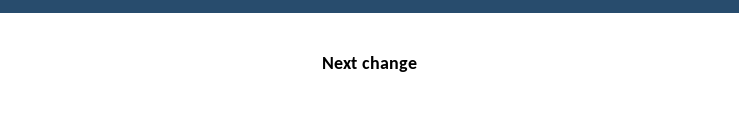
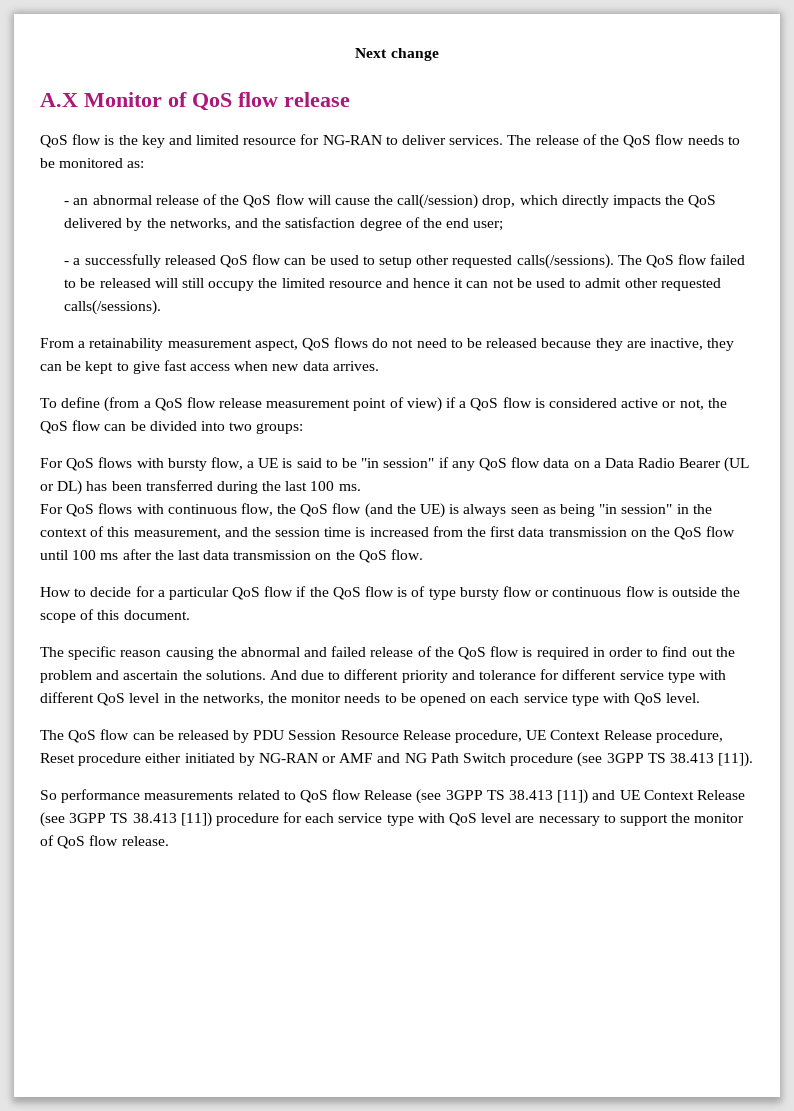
(417, 64) none -> [40,92,350,111] [40,134,740,148] [40,158,145,168] [64,194,717,209] [64,217,504,231] [64,254,746,269] [64,278,721,291] [64,300,162,315] [40,337,735,351] [40,360,379,374] [40,397,727,412] [40,420,304,434] [40,457,750,472] [40,480,361,495] [40,503,712,518] [40,526,736,540] [40,549,424,563] [40,586,741,600] [40,609,190,623] [40,646,735,660] [40,669,726,683] [40,692,701,706] [40,729,723,743] [40,752,754,767] [40,789,745,804] [40,812,745,827] [40,835,169,849] // A.X Monitor of QoS flow release // QoS flow is the key and limited resource for NG-RAN to deliver services. The release of the QoS flow needs to be monitored as: // - an abnormal release of the QoS flow will cause the call(/session) drop, which directly impacts the QoS delivered by the networks, and the satisfaction degree of the end user; // - a successfully released QoS flow can be used to setup other requested calls(/sessions). The QoS flow failed to be released will still occupy the limited resource and hence it can not be used to admit other requested calls(/sessions). // From a retainability measurement aspect, QoS flows do not need to be released because they are inactive, they can be kept to give fast access when new data arrives. // To define (from a QoS flow release measurement point of view) if a QoS flow is considered active or not, the QoS flow can be divided into two groups: // For QoS flows with bursty flow, a UE is said to be "in session" if any QoS flow data on a Data Radio Bearer (UL or DL) has been transferred during the last 100 ms. // For QoS flows with continuous flow, the QoS flow (and the UE) is always seen as being "in session" in the context of this measurement, and the session time is increased from the first data transmission on the QoS flow until 100 ms after the last data transmission on the QoS flow. // How to decide for a particular QoS flow if the QoS flow is of type bursty flow or continuous flow is outside the scope of this document. // The specific reason causing the abnormal and failed release of the QoS flow is required in order to find out the problem and ascertain the solutions. And due to different priority and tolerance for different service type with different QoS level in the networks, the monitor needs to be opened on each service type with QoS level. // The QoS flow can be released by PDU Session Resource Release procedure, UE Context Release procedure, Reset procedure either initiated by NG-RAN or AMF and NG Path Switch procedure (see 3GPP TS 38.413 [11]). // So performance measurements related to QoS flow Release (see 3GPP TS 38.413 [11]) and UE Context Release (see 3GPP TS 38.413 [11]) procedure for each service type with QoS level are necessary to support the monitor of QoS flow release.

